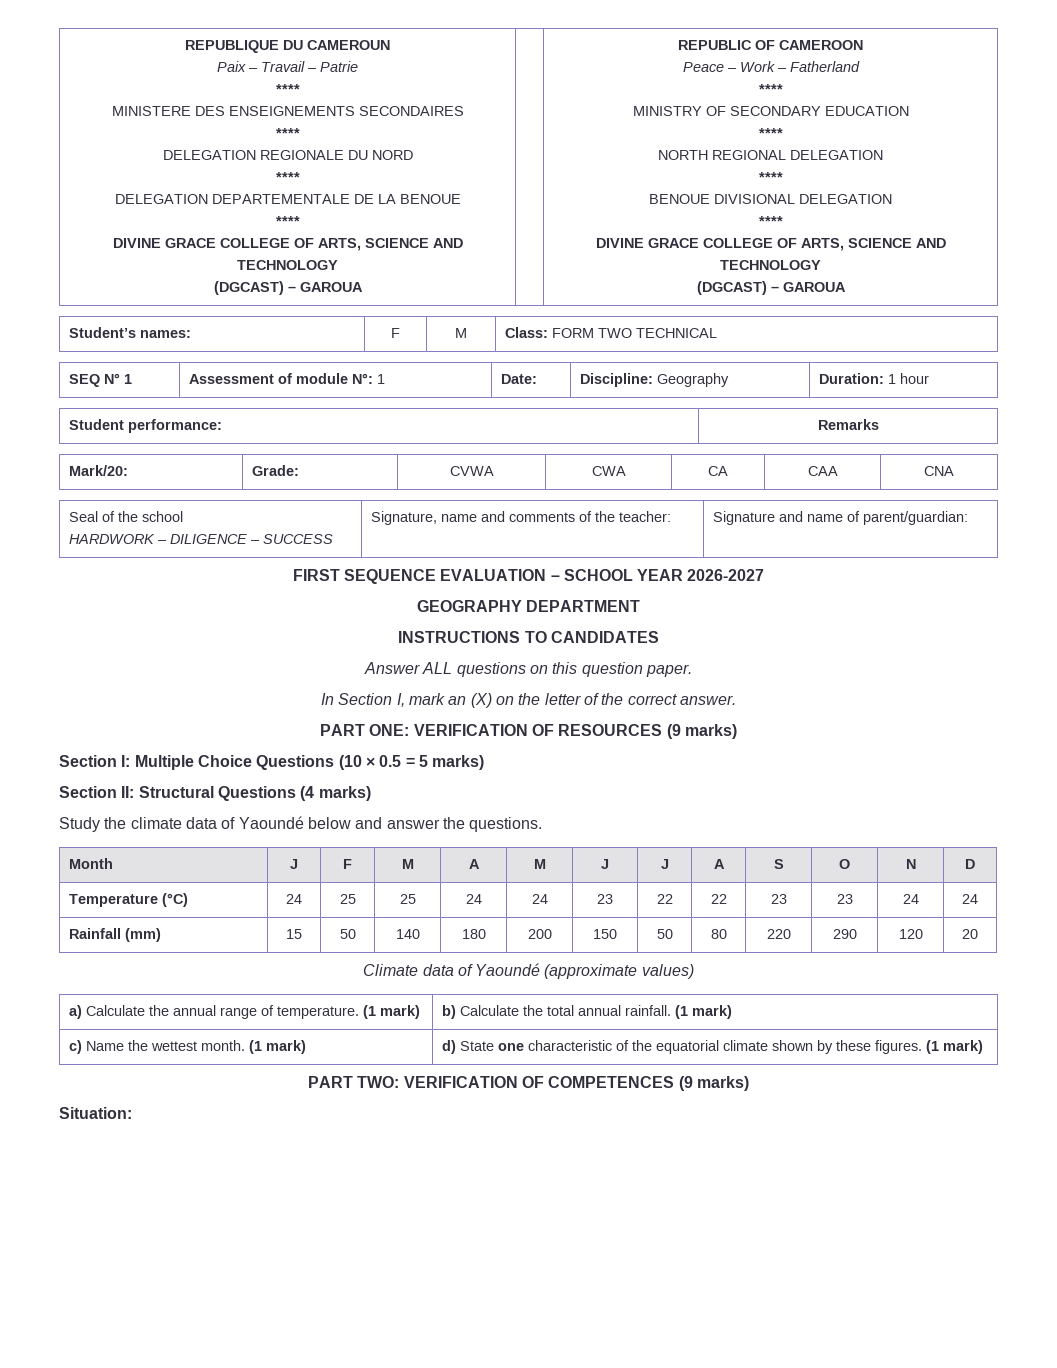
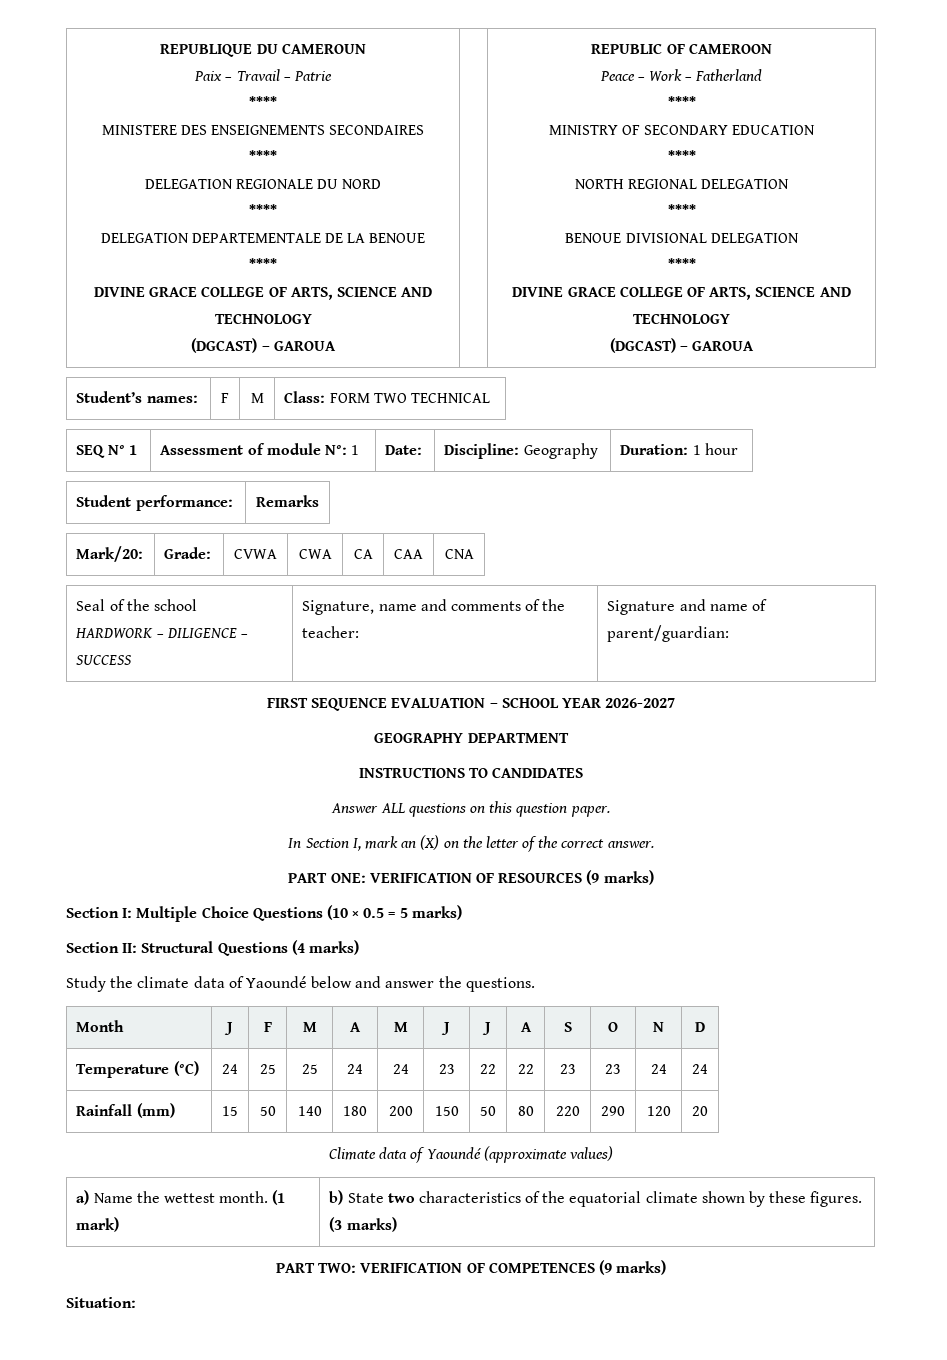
[85,1005,420,1019] [441,1005,732,1019] [68,1040,82,1054] Calculate the annual range of temperature. (1 mark) | b) Calculate the total annual rainfall. (1 mark) // c) -> (90, 1197) none
[441,1040,612,1054] d) State one characteristic -> [329,1190,521,1205] b) State two characteristics
[925,1040,983,1054] (1 mark) -> [329,1217,397,1232] (3 marks)

